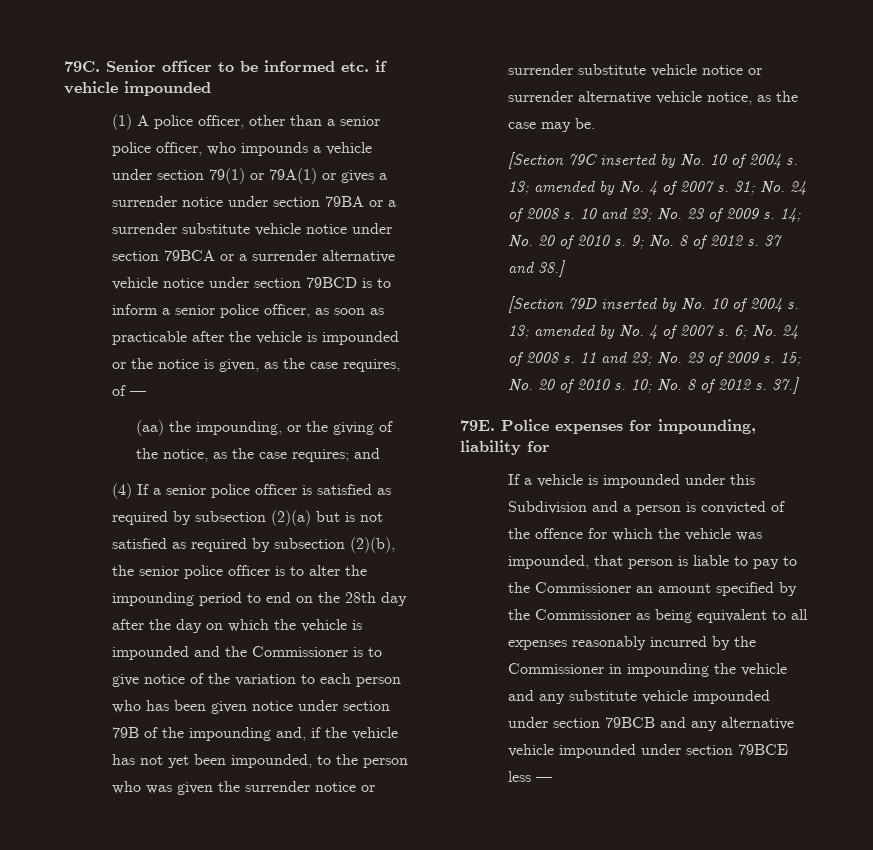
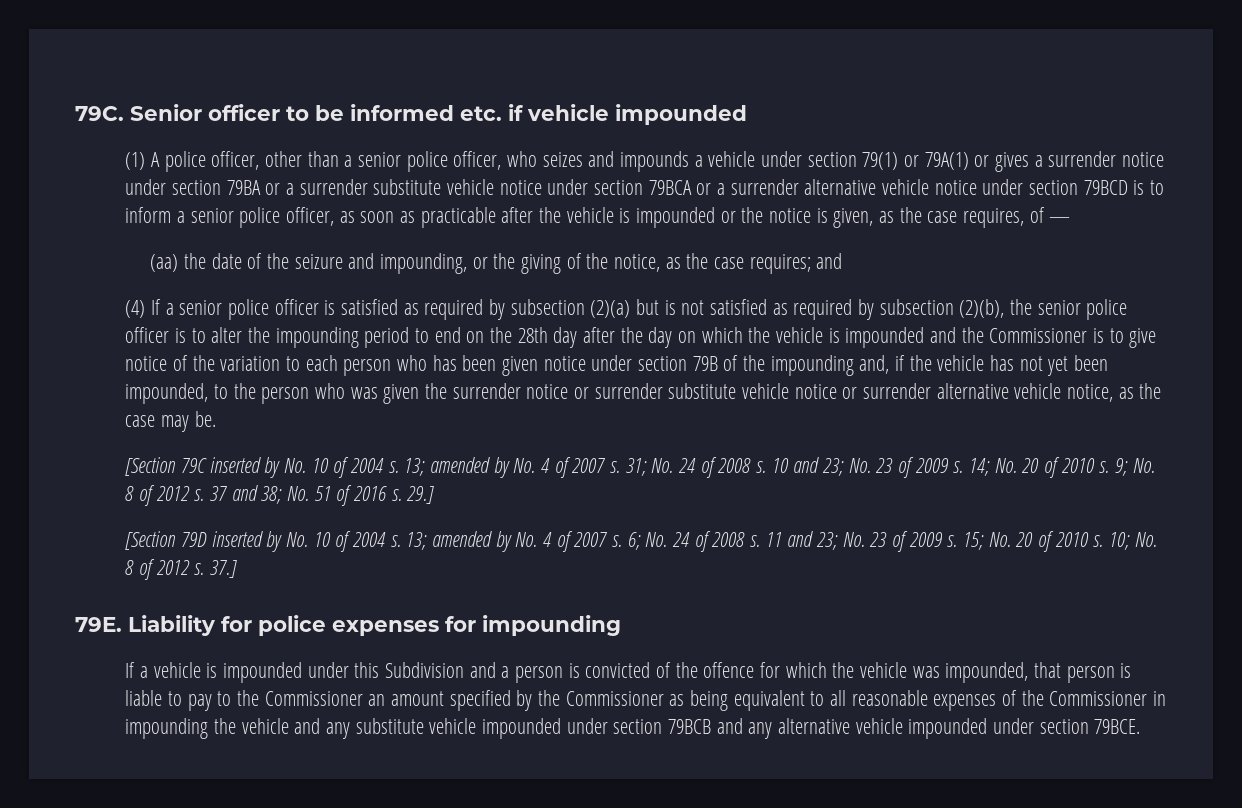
(236, 148) none -> [542,151,615,167] seizes and
(191, 426) none -> [211,253,375,269] date of the seizure and
[537,260,565,277] 38.] -> [261,485,435,506] 38; No. 51 of 2016 s. 29.]
[501,419,756,434] [460,440,550,455] Police expenses for impounding, liability for -> [128,615,621,636] Liability for police expenses for impounding
[507,636,730,650] expenses reasonably incurred by -> [851,690,1017,711] reasonable expenses of
[737,744,788,755] [507,771,552,782] 79BCE less — -> [1094,719,1141,734] 79BCE.

